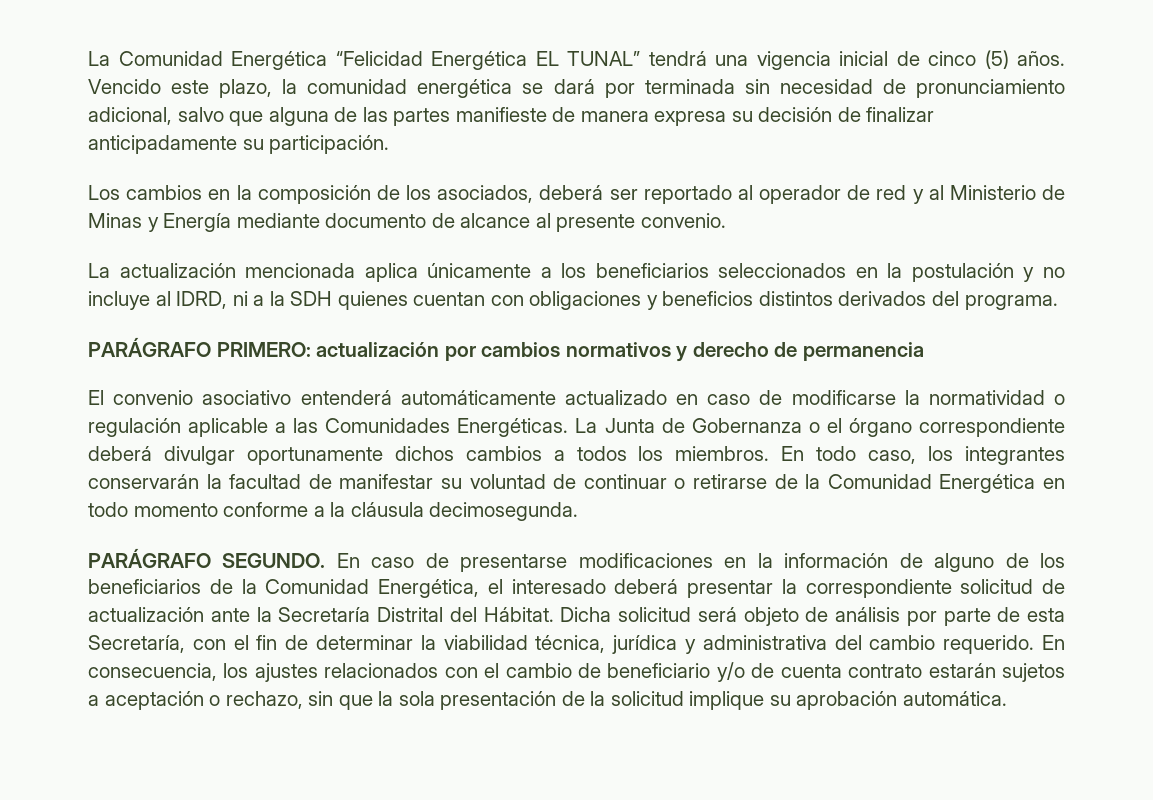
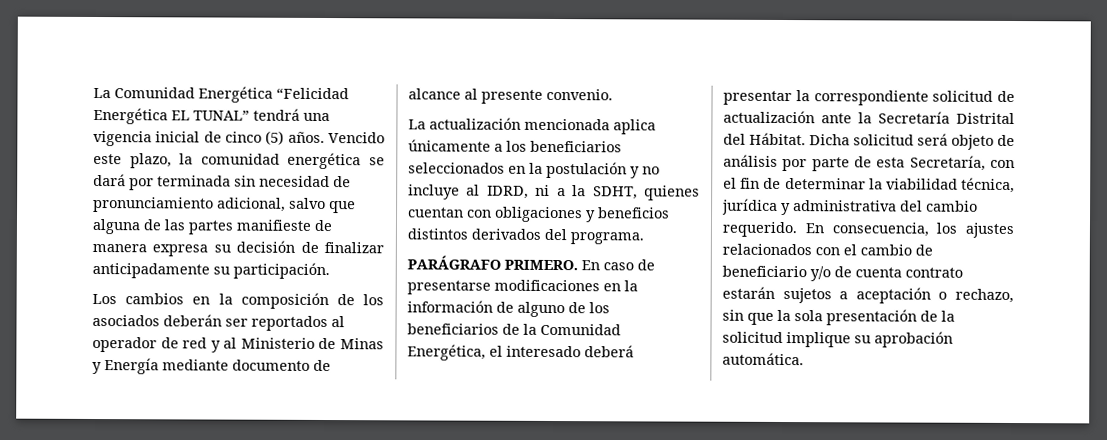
[437,185,732,204] asociados, deberá ser reportado -> [92,314,328,332] asociados deberán ser reportados
[290,291,333,306] SDH -> [592,186,638,200] SDHT,
[216,342,924,362] [88,390,1065,405] [88,418,1066,437] [88,446,1065,465] [88,474,1066,493] [88,502,579,521] [88,548,326,568] PRIMERO: actualización por cambios normativos y derecho de permanencia // El convenio asociativo entenderá automáticamente actualizado en caso de modificarse la normatividad o regulación aplicable a las Comunidades Energéticas. La Junta de Gobernanza o el órgano correspondiente deberá divulgar oportunamente dichos cambios a todos los miembros. En todo caso, los integrantes conservarán la facultad de manifestar su voluntad de continuar o retirarse de la Comunidad Energética en todo momento conforme a la cláusula decimosegunda. // PARÁGRAFO SEGUNDO. -> [504,259,578,271] PRIMERO.

